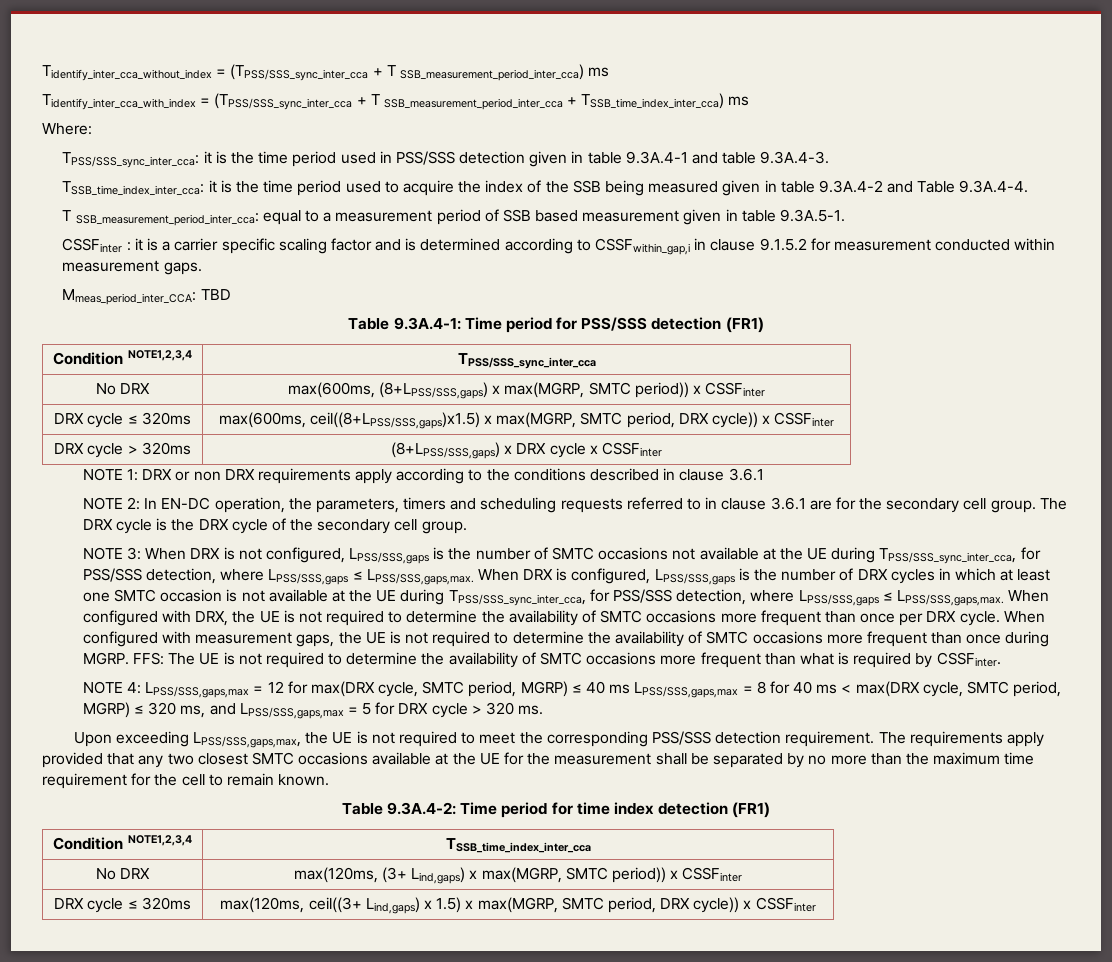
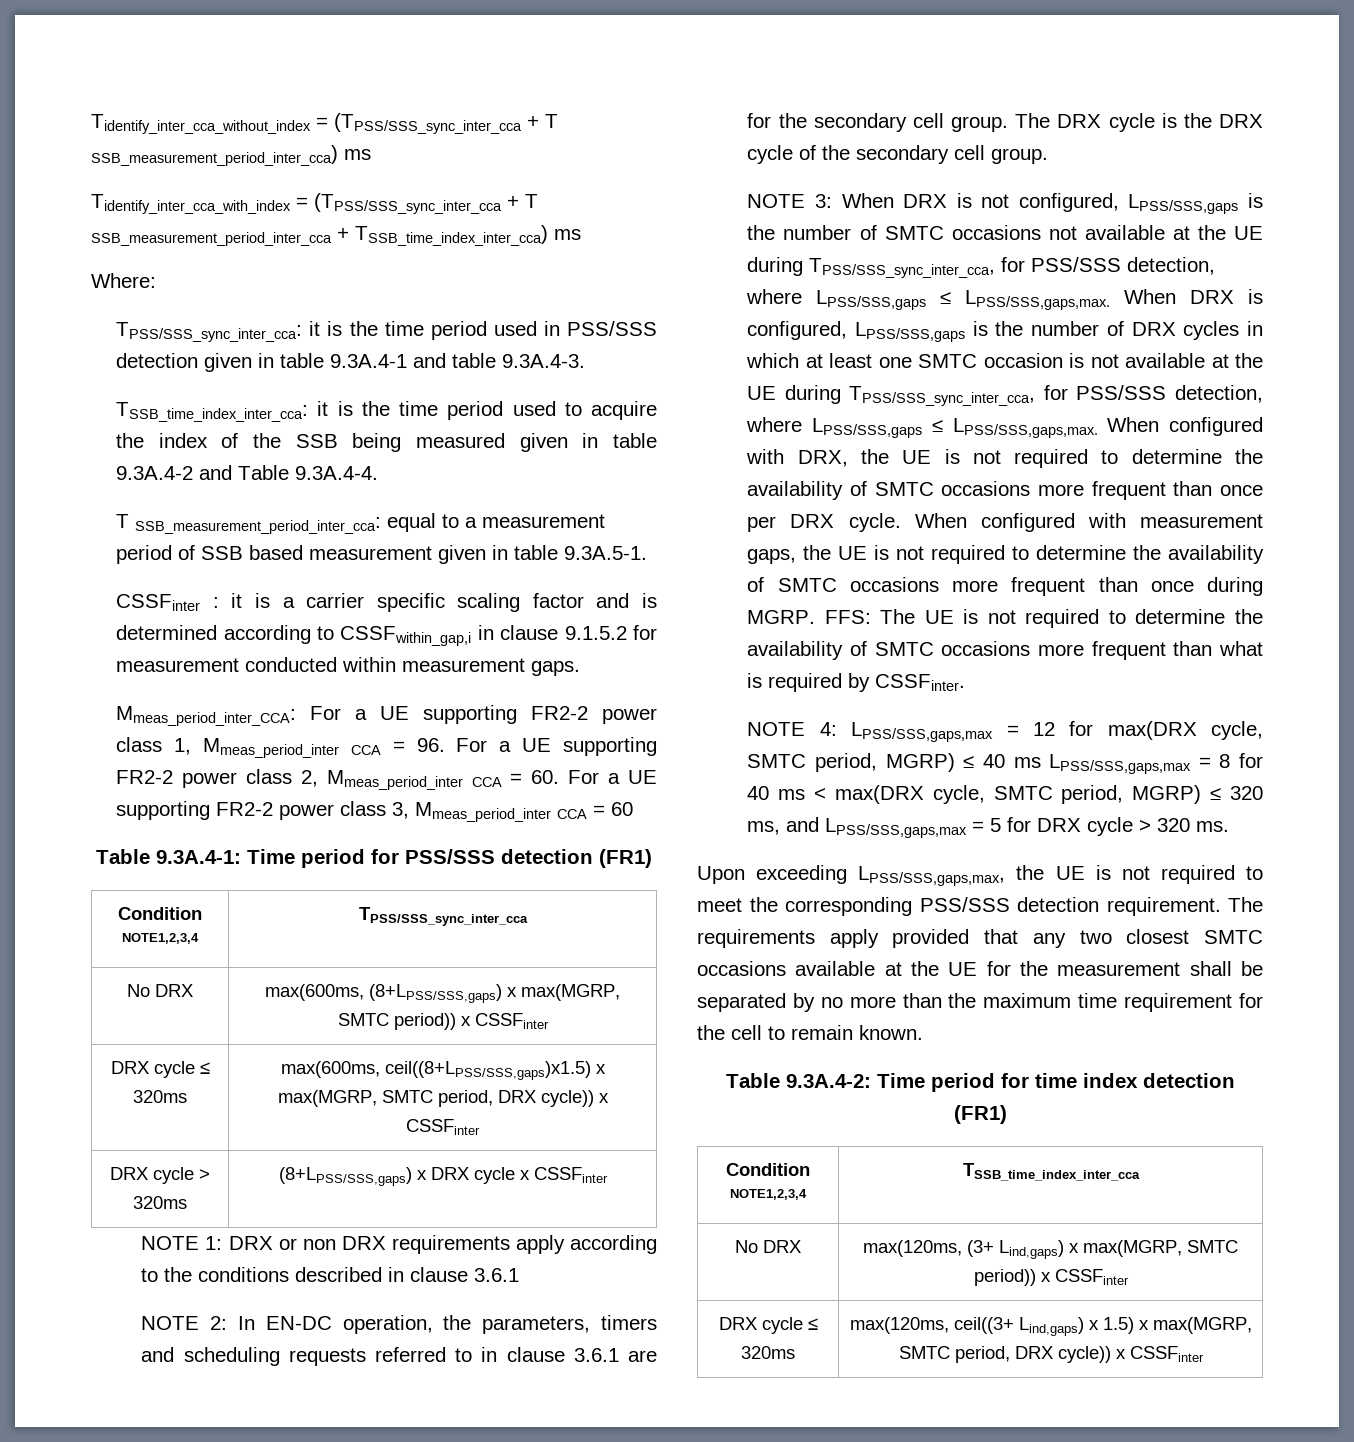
[200,289,231,300] TBD -> [310,705,657,724] [116,737,657,758] [116,769,657,790] [116,801,634,822] For a UE supporting FR2-2 power class 1, Mmeas_period_inter CCA = 96. For a UE supporting FR2-2 power class 2, Mmeas_period_inter CCA = 60. For a UE supporting FR2-2 power class 3, Mmeas_period_inter CCA = 60

